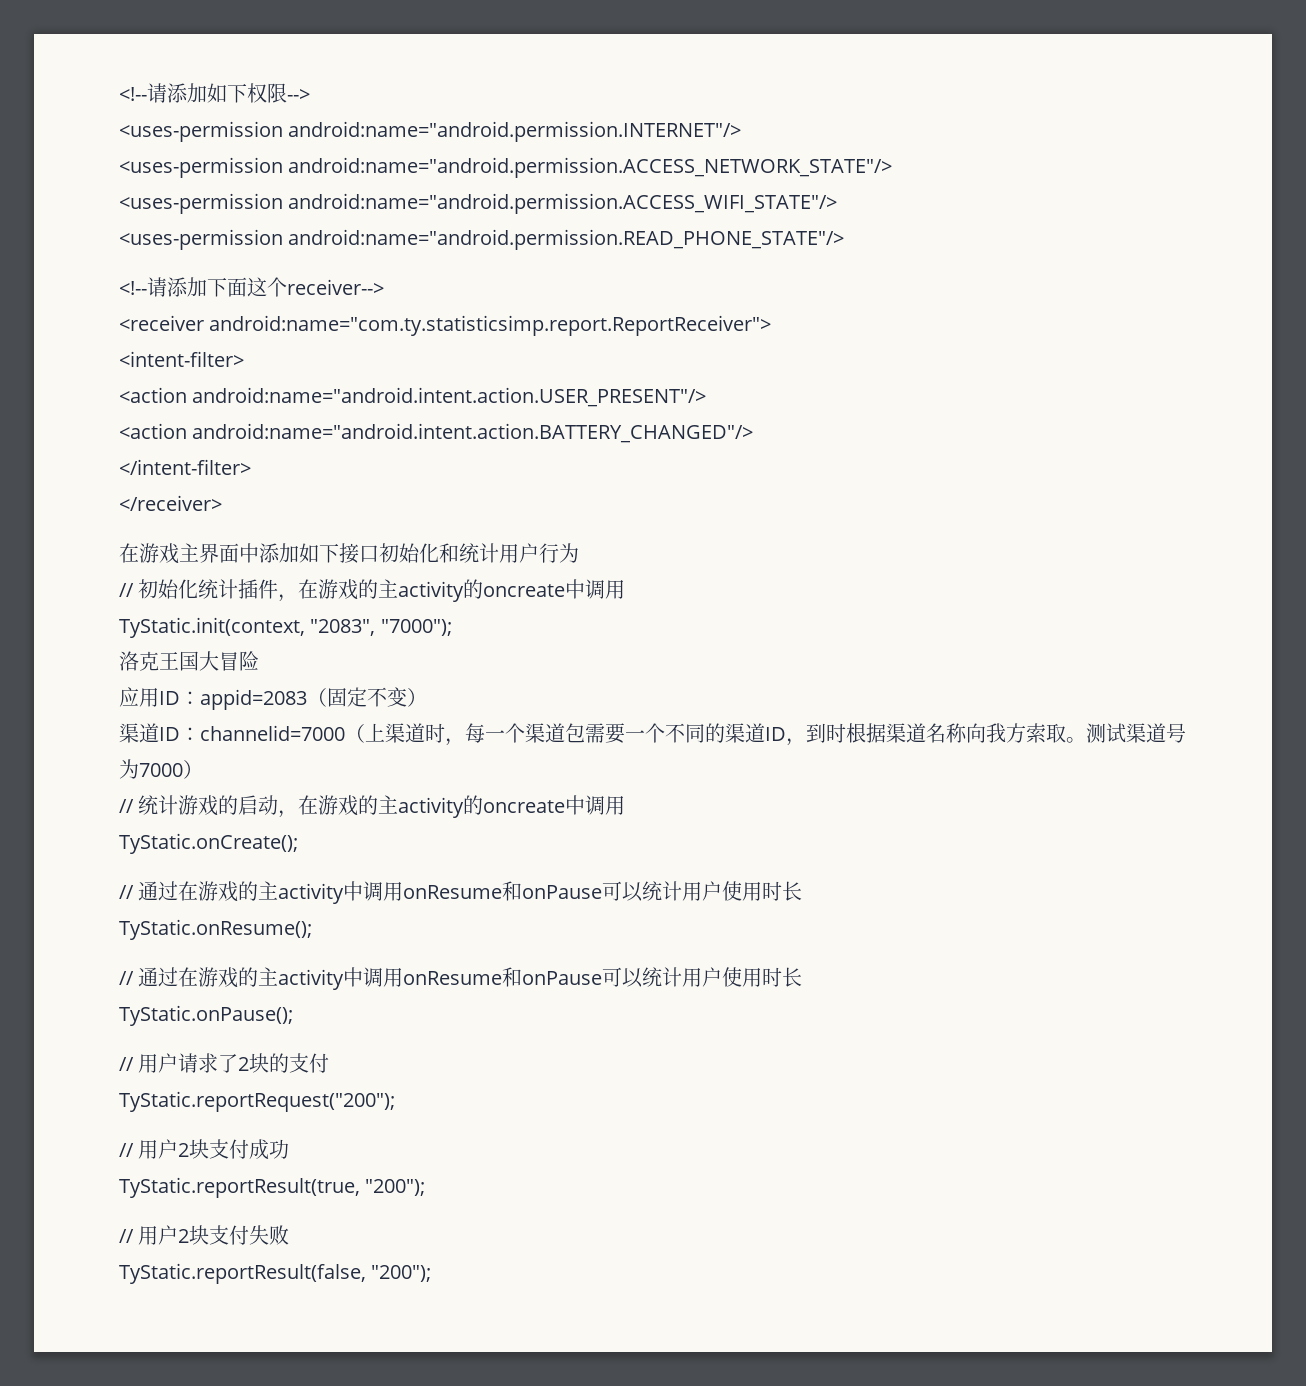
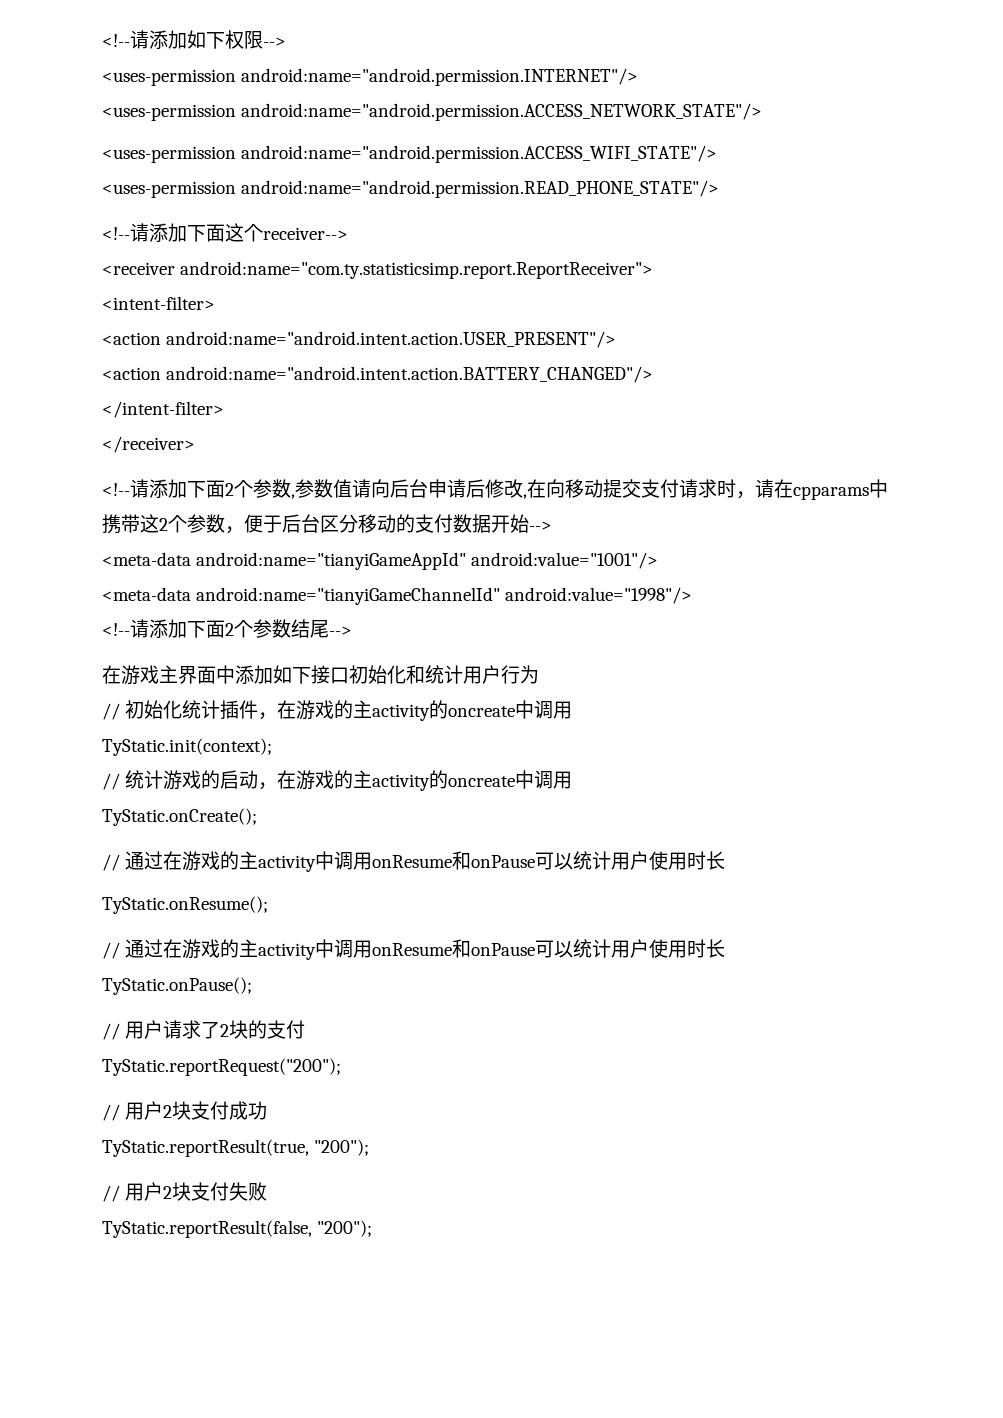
(222, 503) none -> [102,479,888,500] [102,514,552,534] [102,552,659,570] [102,587,693,605] [102,619,352,638] // <!--请添加下面2个参数,参数值请向后台申请后修改,在向移动提交支付请求时，请在cpparams中携带这2个参数，便于后台区分移动的支付数据开始--> // <meta-data android:name="tianyiGameAppId" android:value="1001"/> // <meta-data android:name="tianyiGameChannelId" android:value="1998"/> // <!--请添加下面2个参数结尾-->
[119,617,452,638] [119,651,259,671] [119,687,427,710] [119,723,1186,746] [119,759,203,779] TyStatic.init(context, "2083", "7000"); // 洛克王国大冒险 // 应用ID：appid=2083（固定不变） // 渠道ID：channelid=7000（上渠道时，每一个渠道包需要一个不同的渠道ID，到时根据渠道名称向我方索取。测试渠道号为7000） -> [102,738,272,756] TyStatic.init(context);

